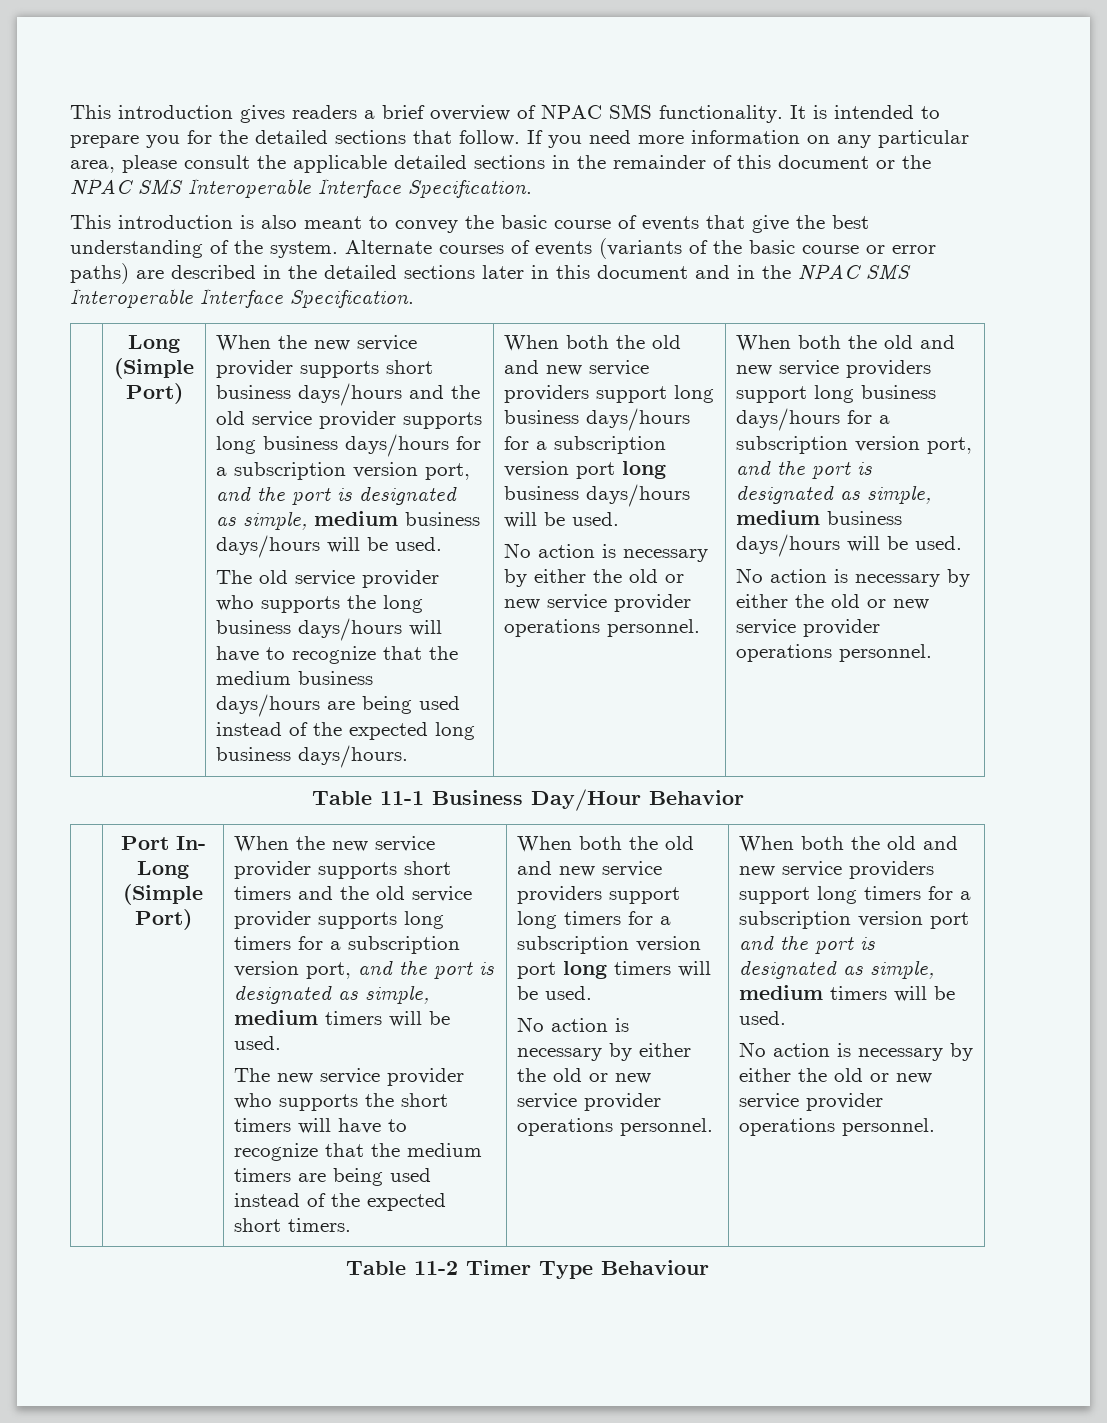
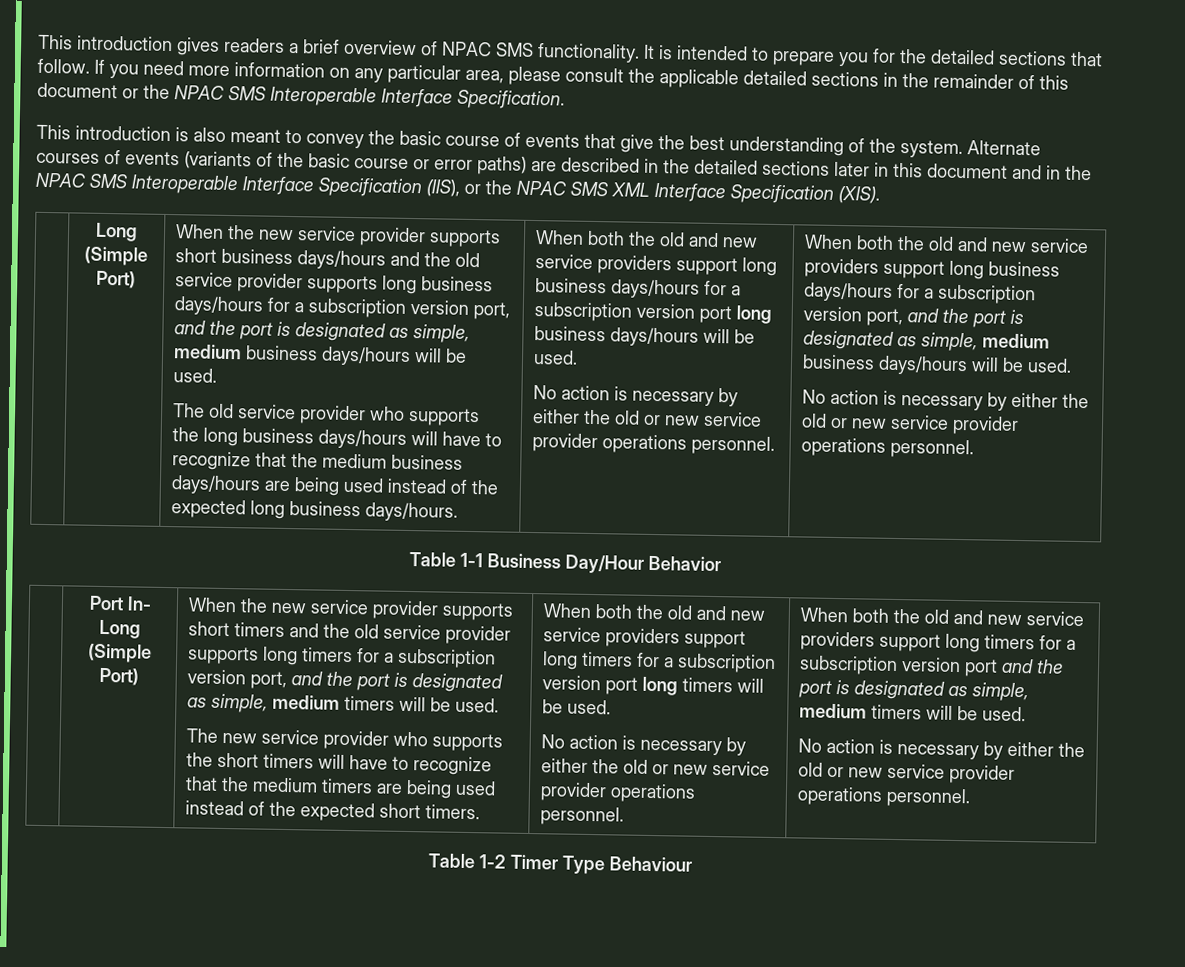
[290,290,414,308] Specification. -> [318,177,880,204] Specification (IIS), or the NPAC SMS XML Interface Specification (XIS).
[379,791,424,805] 11-1 -> [460,552,483,568] 1-1
[414,1261,458,1275] 11-2 -> [479,854,506,869] 1-2

